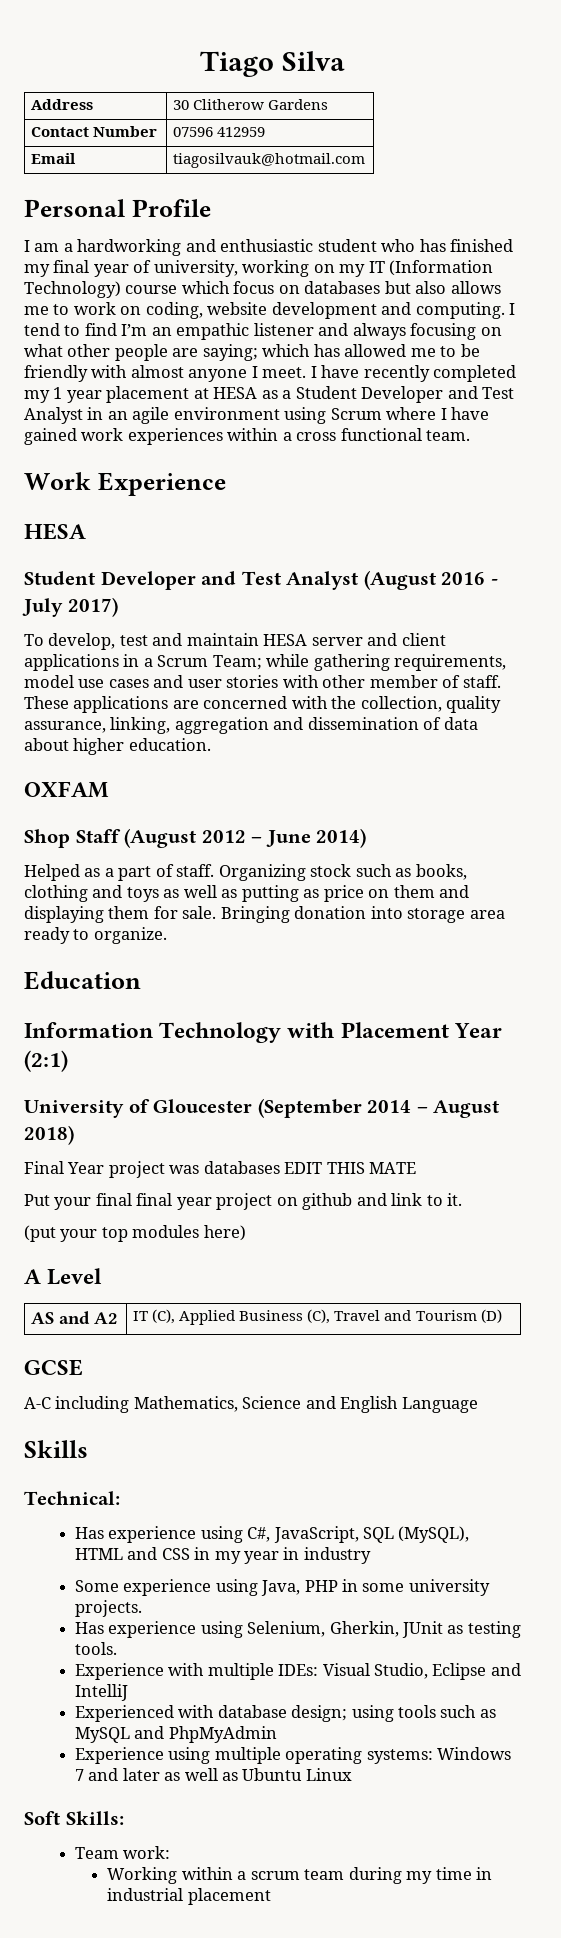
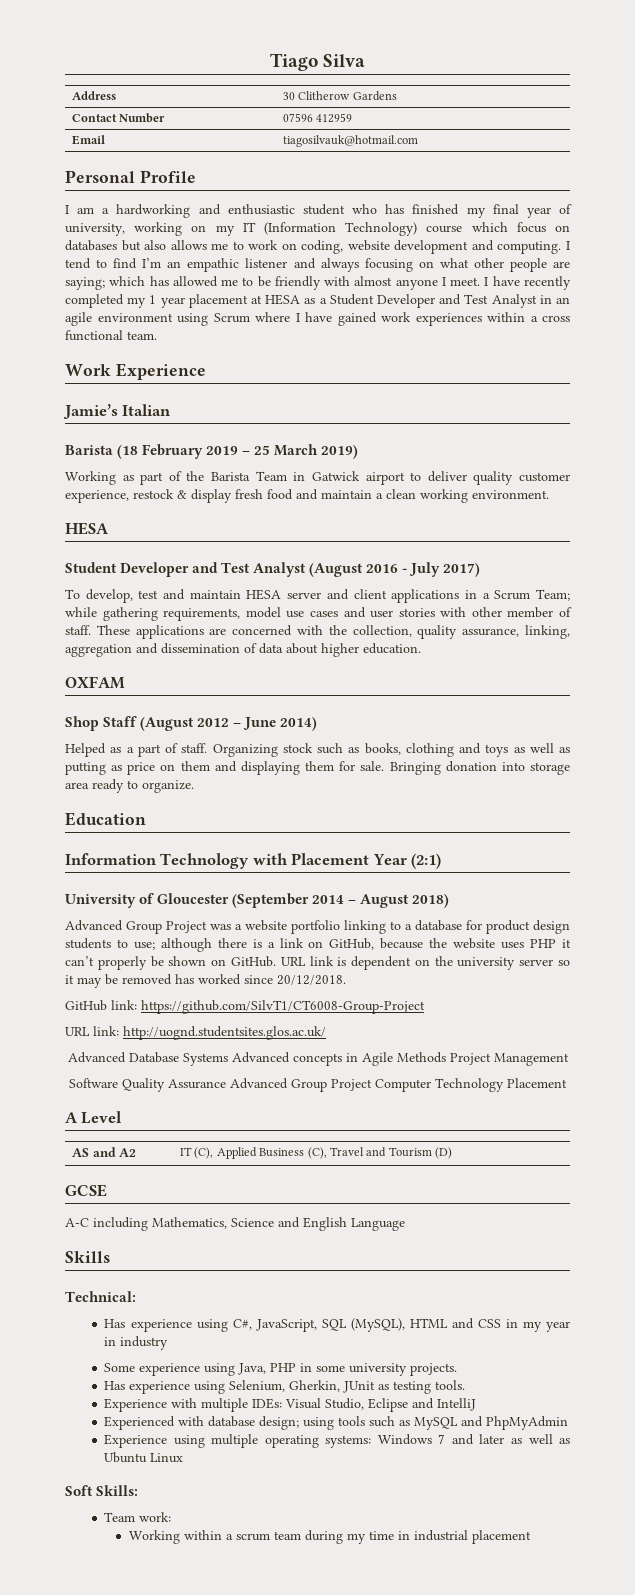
(226, 484) none -> [63,404,172,419] [65,444,359,459] [65,471,571,485] [65,489,549,503] // Jamie’s Italian // Barista (18 February 2019 – 25 March 2019) // Working as part of the Barista Team in Gatwick airport to deliver quality customer experience, restock & display fresh food and maintain a clean working environment.
[24,1161,417,1178] [24,1193,463,1210] [24,1225,246,1242] Final Year project was databases EDIT THIS MATE // Put your final final year project on github and link to it. // (put your top modules here) -> [65,920,570,934] [65,938,571,952] [65,956,570,970] [65,974,346,988] [65,1000,425,1014] [65,1026,326,1040] [67,1052,569,1066] [69,1078,567,1092] Advanced Group Project was a website portfolio linking to a database for product design students to use; although there is a link on GitHub, because the website uses PHP it can’t properly be shown on GitHub. URL link is dependent on the university server so it may be removed has worked since 20/12/2018. // GitHub link: https://github.com/SilvT1/CT6008-Group-Project // URL link: http://uognd.studentsites.glos.ac.uk/ // Advanced Database Systems Advanced concepts in Agile Methods Project Management // Software Quality Assurance Advanced Group Project Computer Technology Placement

